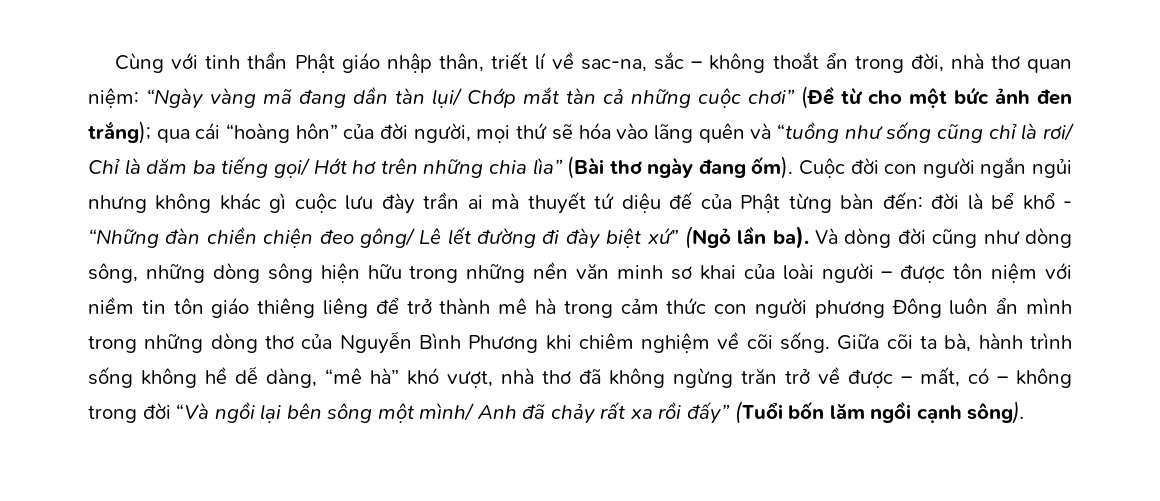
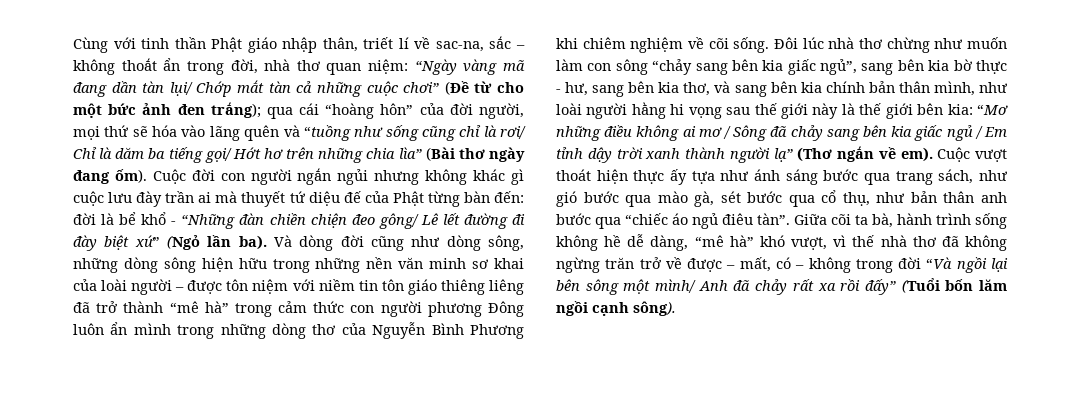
[375,298,399,314] để -> [73,302,90,313] đã
[498,297,556,314] mê hà -> [169,301,229,313] “mê hà”
(831, 342) none -> [774,37,1007,53] [556,59,1007,75] [556,81,1007,97] [556,102,1008,119] [556,125,1007,141] [556,146,1007,163] [556,169,1007,185] [556,190,1008,207] [556,213,790,229] Đôi lúc nhà thơ chừng như muốn làm con sông “chảy sang bên kia giấc ngủ”, sang bên kia bờ thực - hư, sang bên kia thơ, và sang bên kia chính bản thân mình, như loài người hằng hi vọng sau thế giới này là thế giới bên kia: “Mơ những điều không ai mơ / Sông đã chảy sang bên kia giấc ngủ / Em tỉnh dậy trời xanh thành người lạ” (Thơ ngắn về em). Cuộc vượt thoát hiện thực ấy tựa như ánh sáng bước qua trang sách, như gió bước qua mào gà, sét bước qua cổ thụ, như bản thân anh bước qua “chiếc áo ngủ điêu tàn”.
(493, 379) none -> [833,235,875,247] vì thế

